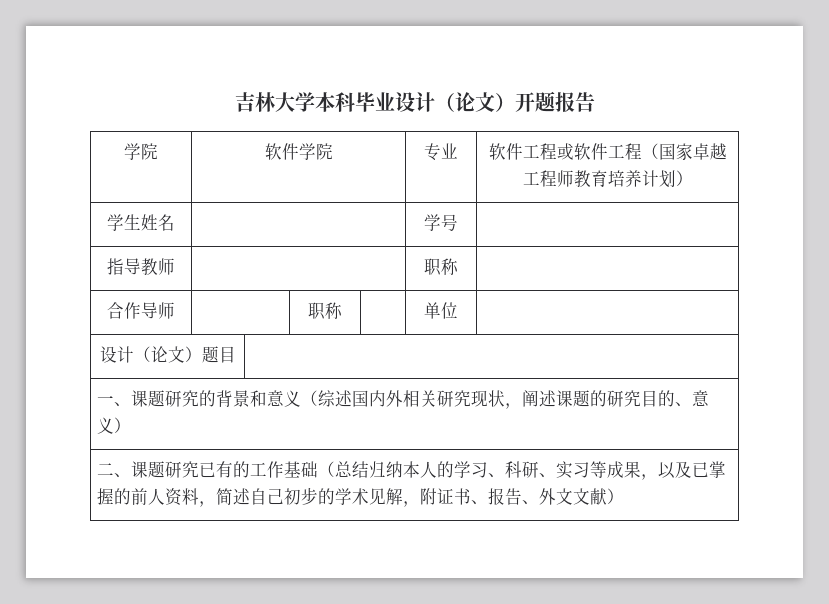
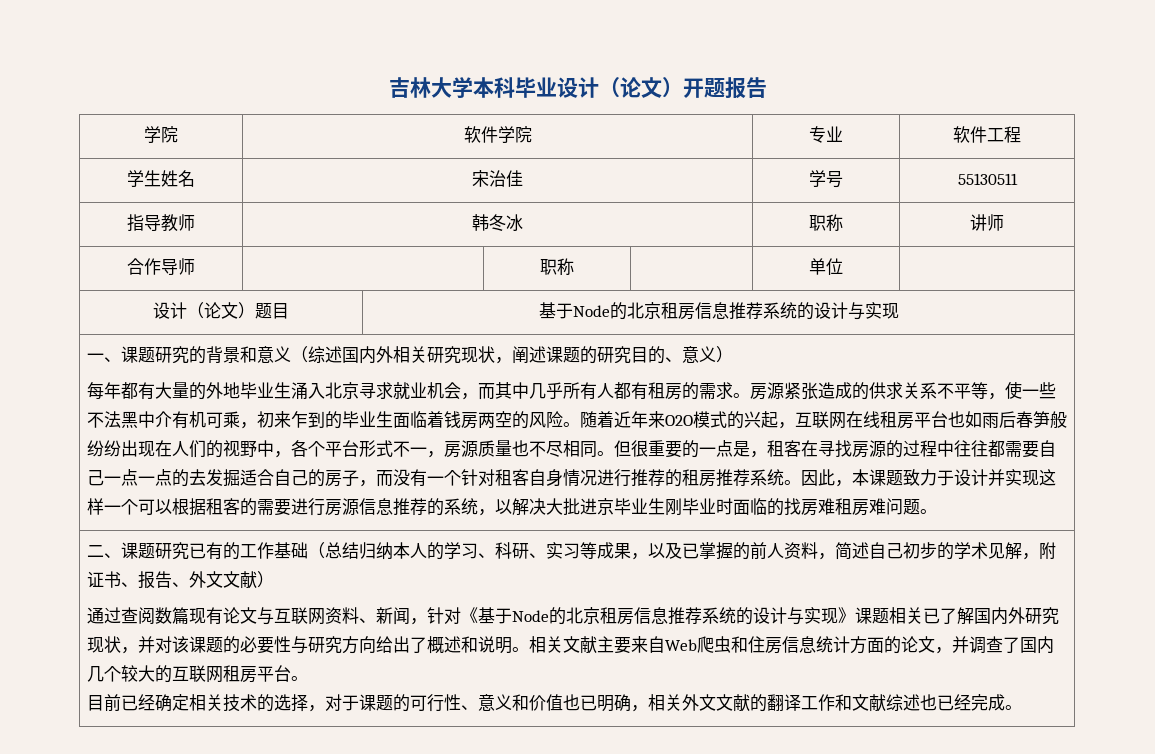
[556,143,727,161] [522,170,693,188] 或软件工程（国家卓越工程师教育培养计划） -> (1021, 134) none
(175, 222) none -> [472,170,523,187] 宋治佳
(458, 222) none -> [957,173,1018,185] 55130511
[424,258,458,276] | 职称 | -> [472,214,523,231] [809,214,843,231] [970,214,1004,231] 韩冬冰 | 职称 | 讲师
(236, 354) none -> [538,302,899,320] 基于Node的北京租房信息推荐系统的设计与实现
(131, 425) none -> [86,381,1056,400] [86,411,1067,429] [86,440,1056,458] [86,469,1056,487] [86,498,937,516] // 每年都有大量的外地毕业生涌入北京寻求就业机会，而其中几乎所有人都有租房的需求。房源紧张造成的供求关系不平等，使一些不法黑中介有机可乘，初来乍到的毕业生面临着钱房两空的风险。随着近年来O2O模式的兴起，互联网在线租房平台也如雨后春笋般纷纷出现在人们的视野中，各个平台形式不一，房源质量也不尽相同。但很重要的一点是，租客在寻找房源的过程中往往都需要自己一点一点的去发掘适合自己的房子，而没有一个针对租客自身情况进行推荐的租房推荐系统。因此，本课题致力于设计并实现这样一个可以根据租客的需要进行房源信息推荐的系统，以解决大批进京毕业生刚毕业时面临的找房难租房难问题。
(624, 496) none -> [86,607,1059,625] [86,636,1054,654] [86,665,308,683] [86,694,1022,712] // 通过查阅数篇现有论文与互联网资料、新闻，针对《基于Node的北京租房信息推荐系统的设计与实现》课题相关已了解国内外研究现状，并对该课题的必要性与研究方向给出了概述和说明。相关文献主要来自Web爬虫和住房信息统计方面的论文，并调查了国内几个较大的互联网租房平台。 // 目前已经确定相关技术的选择，对于课题的可行性、意义和价值也已明确，相关外文文献的翻译工作和文献综述也已经完成。

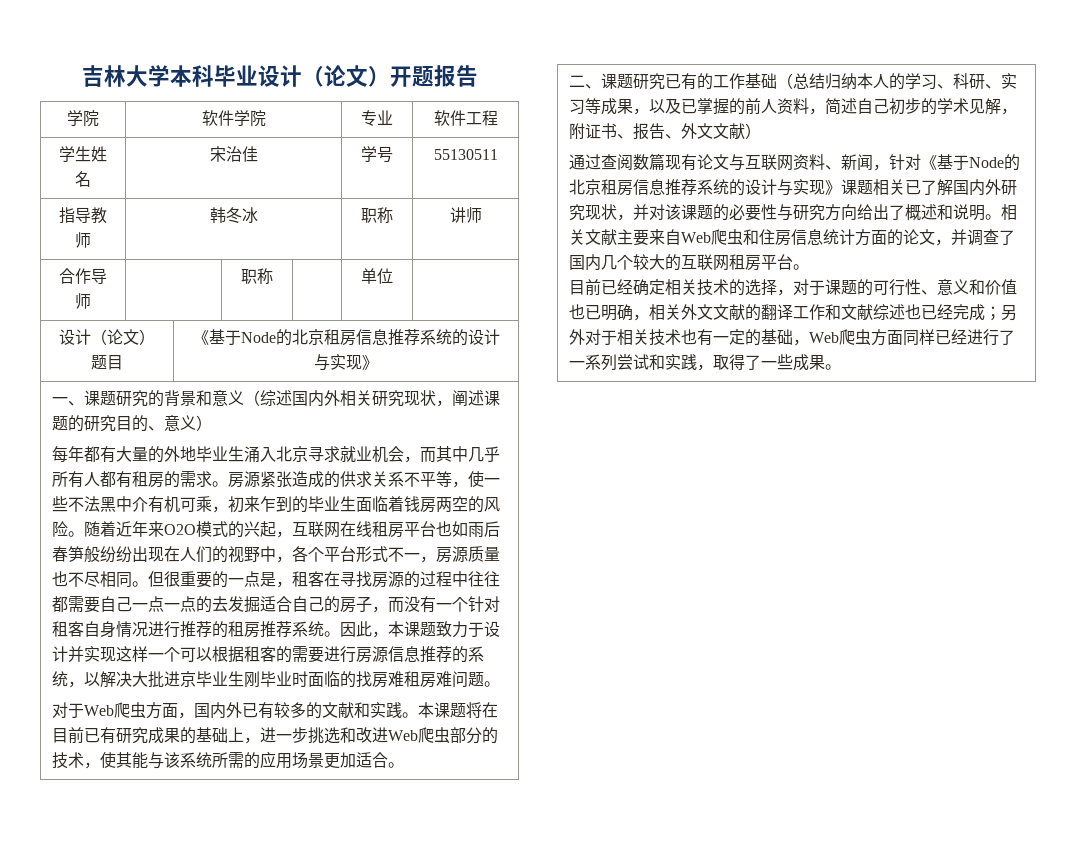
(289, 311) none -> [192,330,209,345] 《
(899, 311) none -> [362,355,378,370] 》
(937, 511) none -> [52,702,499,719] [52,727,499,744] [52,751,405,769] // 对于Web爬虫方面，国内外已有较多的文献和实践。本课题将在目前已有研究成果的基础上，进一步挑选和改进Web爬虫部分的技术，使其能与该系统所需的应用场景更加适合。
(1005, 702) none -> [985,305,1018,321] [569,329,1016,346] [569,354,826,371] ；另外对于相关技术也有一定的基础，Web爬虫方面同样已经进行了一系列尝试和实践，取得了一些成果

